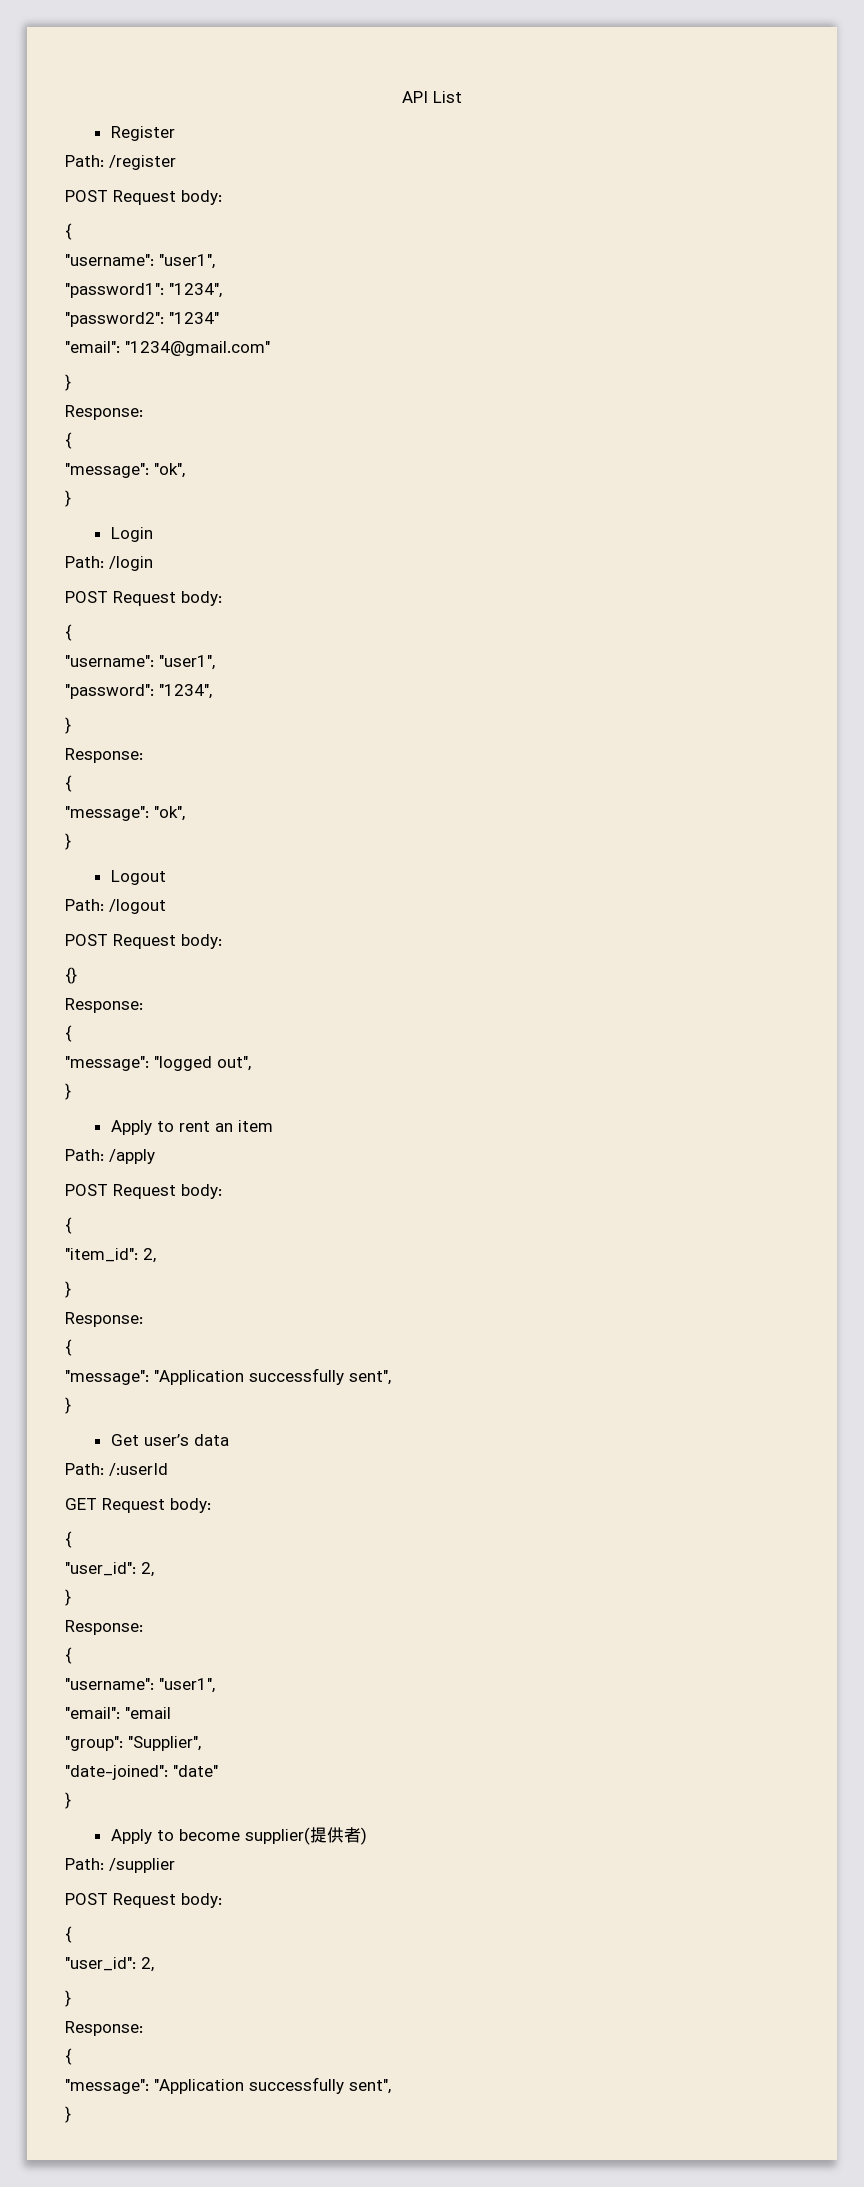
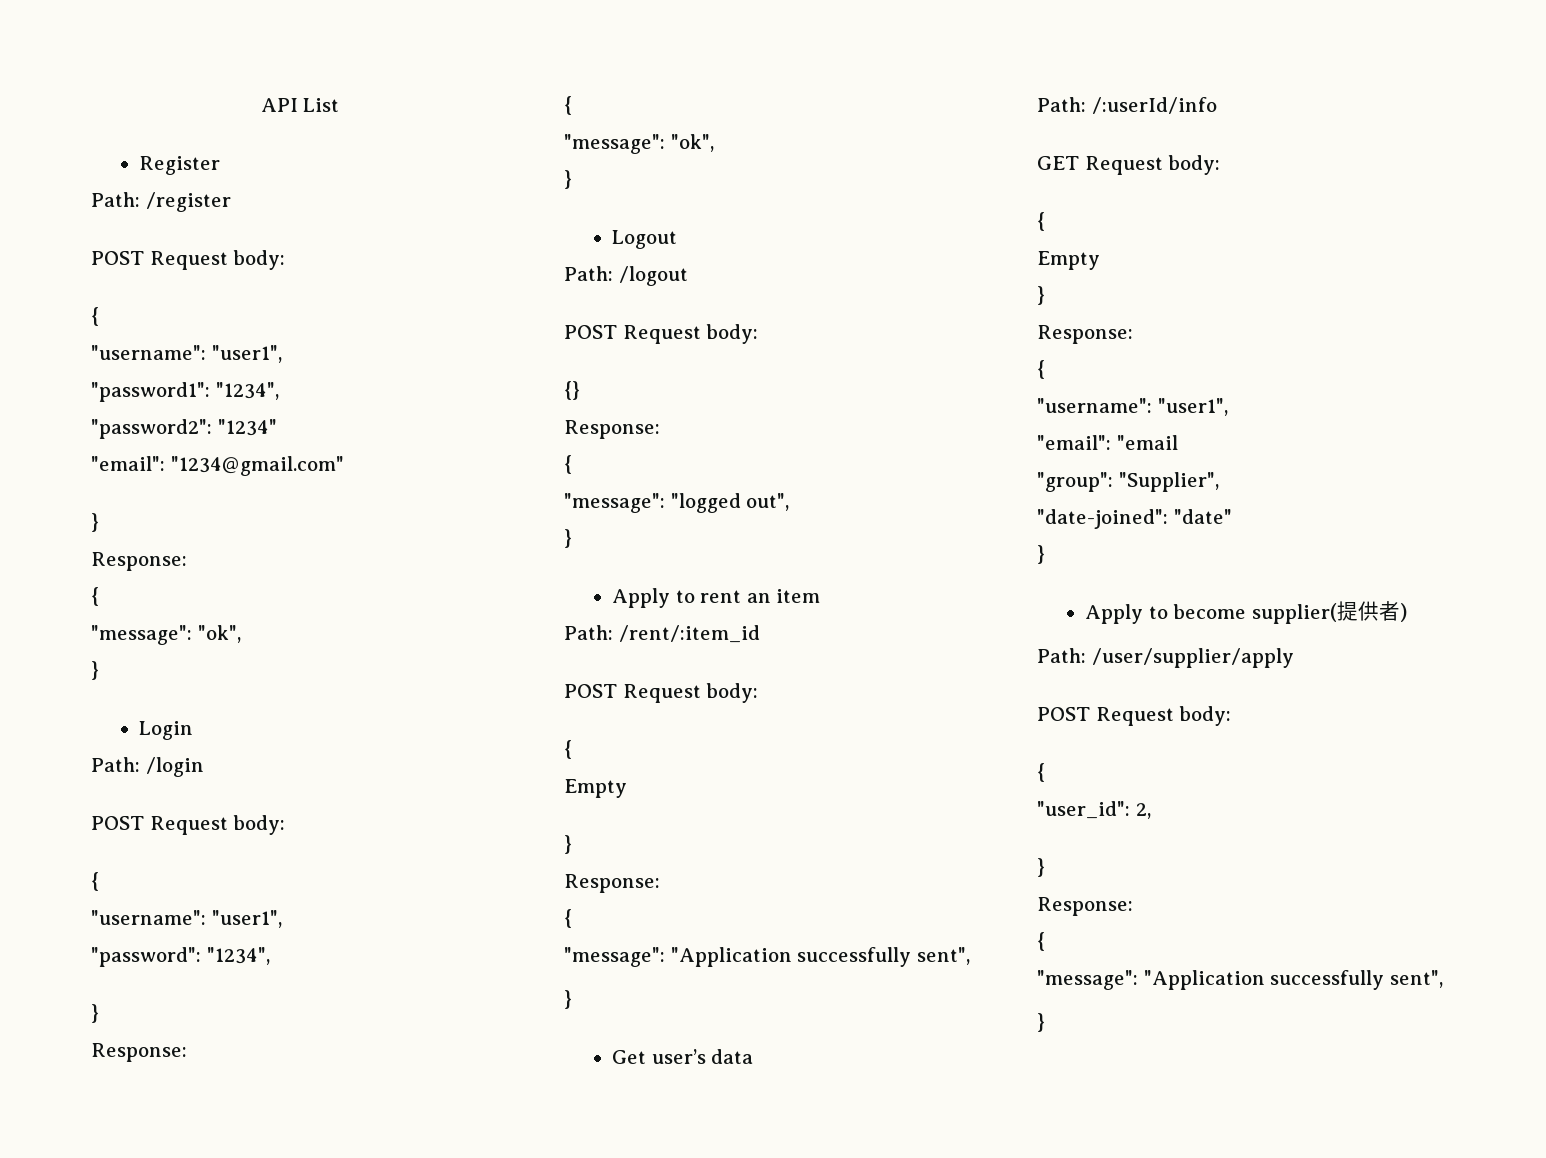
[109,1149,155,1164] [65,1184,222,1199] [65,1217,72,1234] [65,1248,156,1263] /apply // POST Request body: // { // "item_id": 2, -> [618,625,760,643] [564,683,759,703] [564,740,572,759] [564,779,627,798] /rent/:item_id // POST Request body: // { // Empty
[109,1463,168,1476] /:userId -> [1091,97,1217,114] /:userId/info
[65,1562,154,1577] "user_id": 2, -> [1037,251,1100,270] Empty
[109,1858,175,1873] /supplier -> [1091,648,1294,668] /user/supplier/apply

